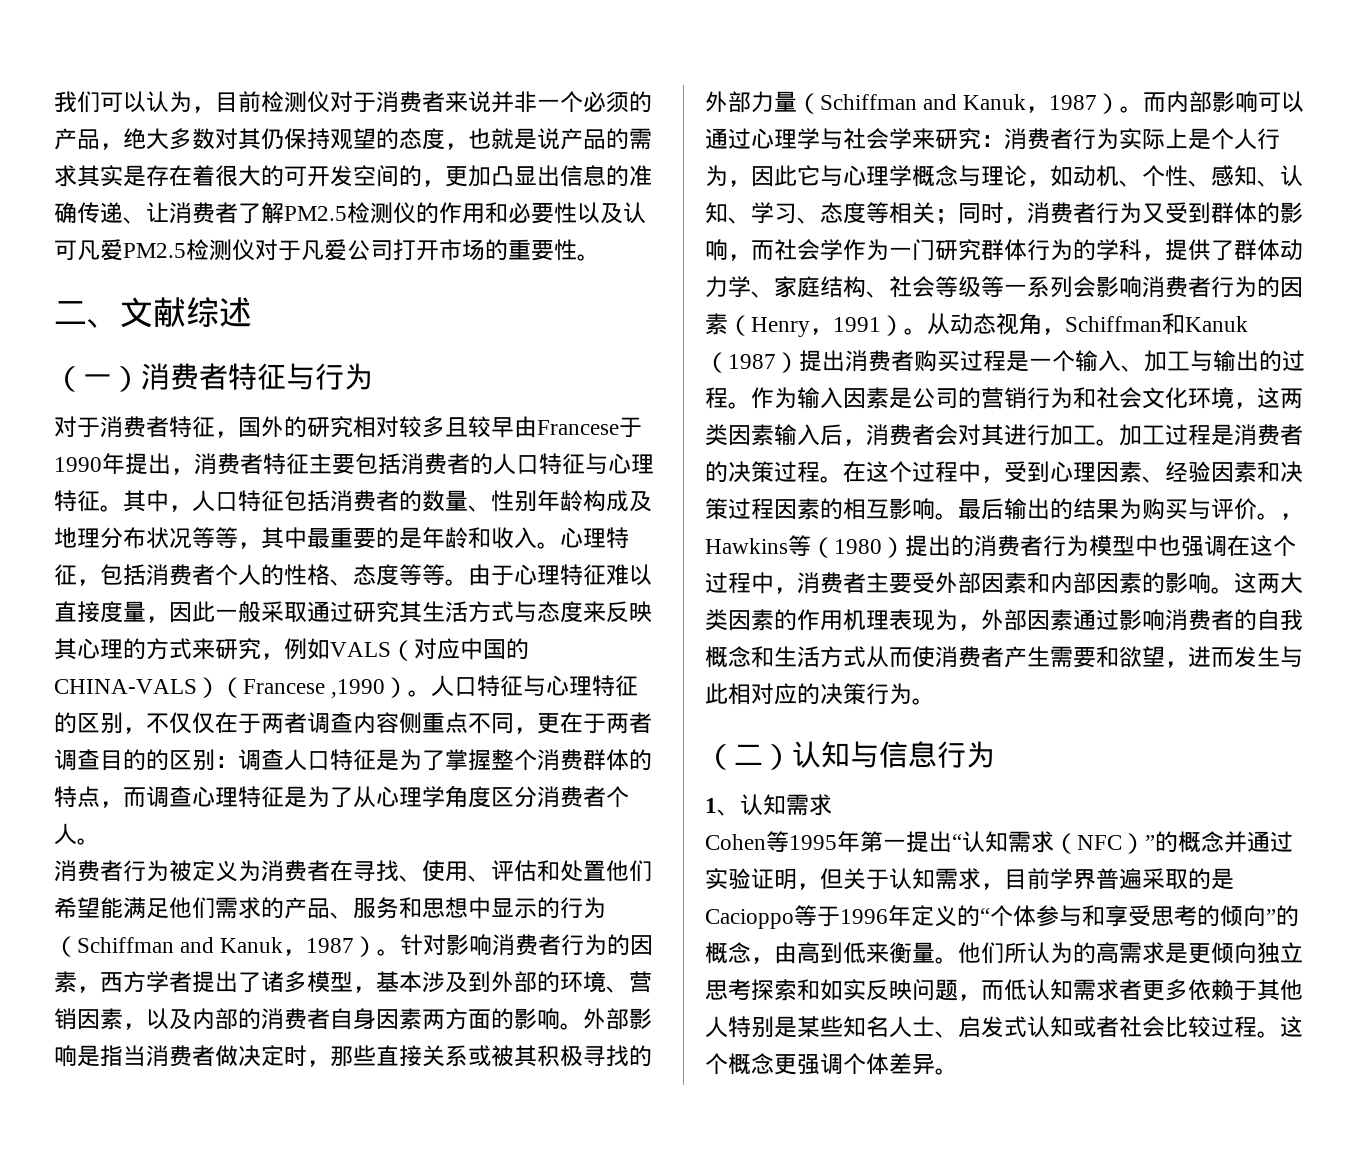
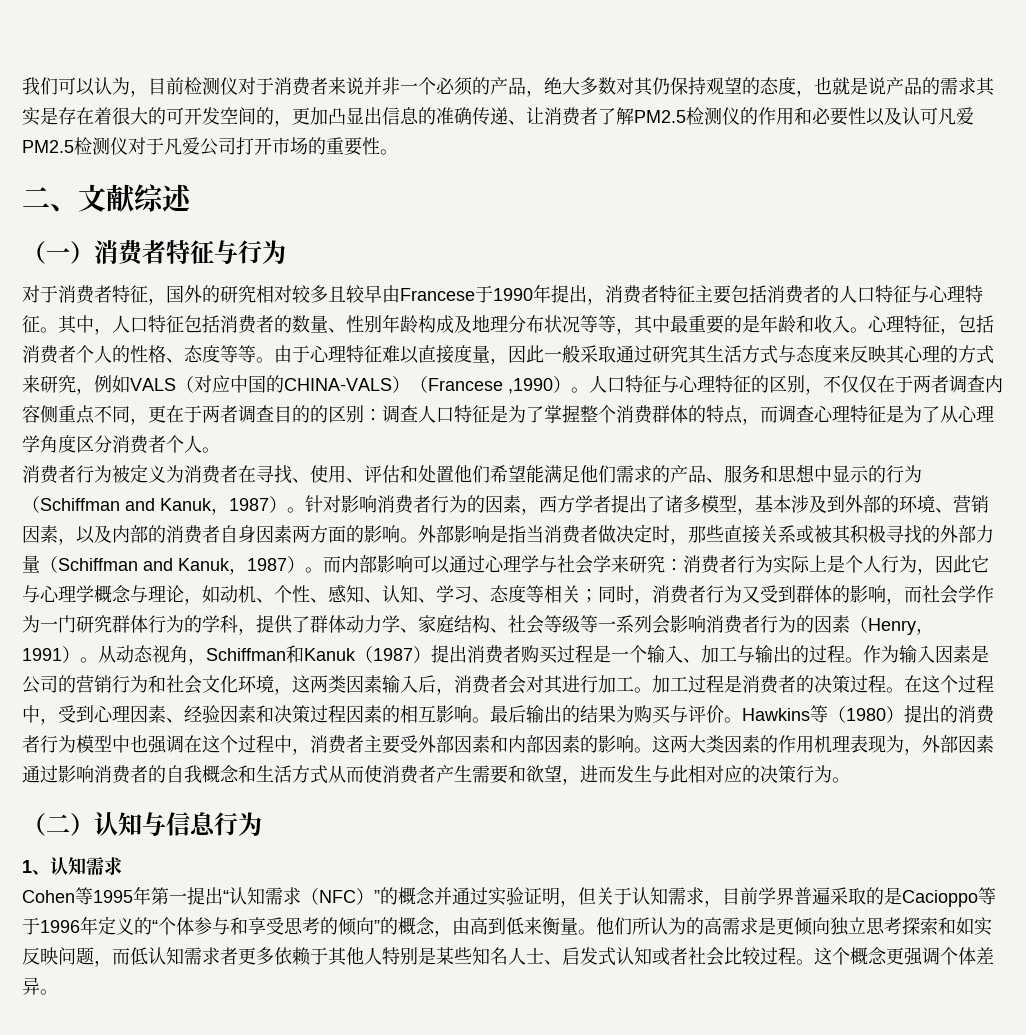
[1280,513,1303,520] ， -> (742, 720) none

